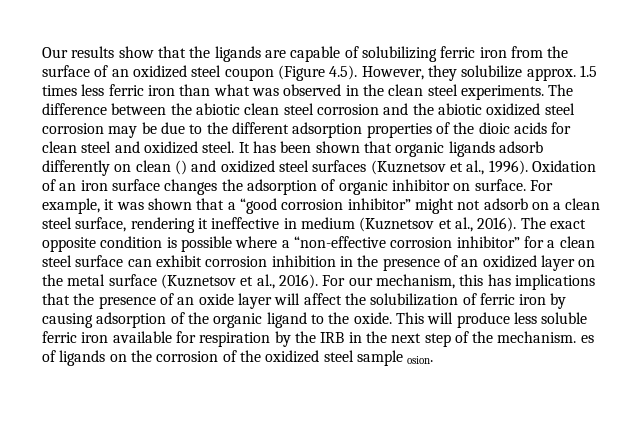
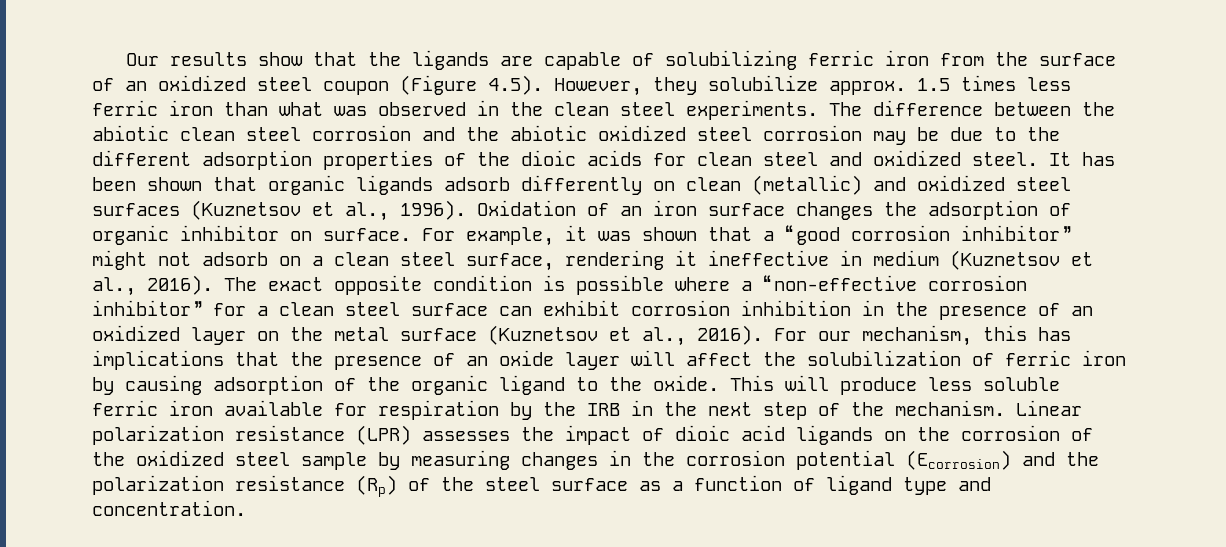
[174,160,187,175] () -> [752,175,862,195] (metallic)
[580,335,594,343] [42,350,56,362] es of -> [1016,400,1082,416] [92,425,785,445] Linear polarization resistance (LPR) assesses the impact of dioic acid
[407,356,434,364] osion. -> [378,450,1099,470] [92,475,991,497] [92,500,246,516] by measuring changes in the corrosion potential (Ecorrosion) and the polarization resistance (Rp) of the steel surface as a function of ligand type and concentration.

